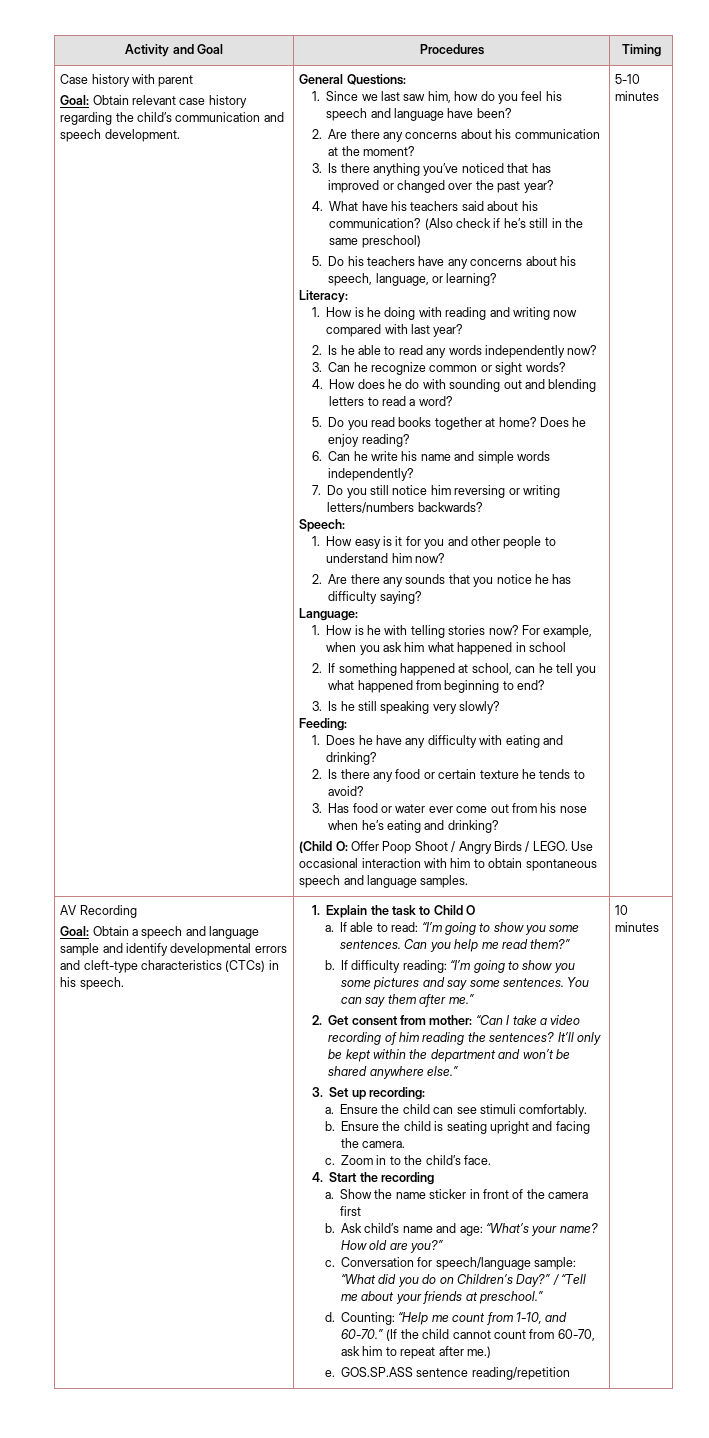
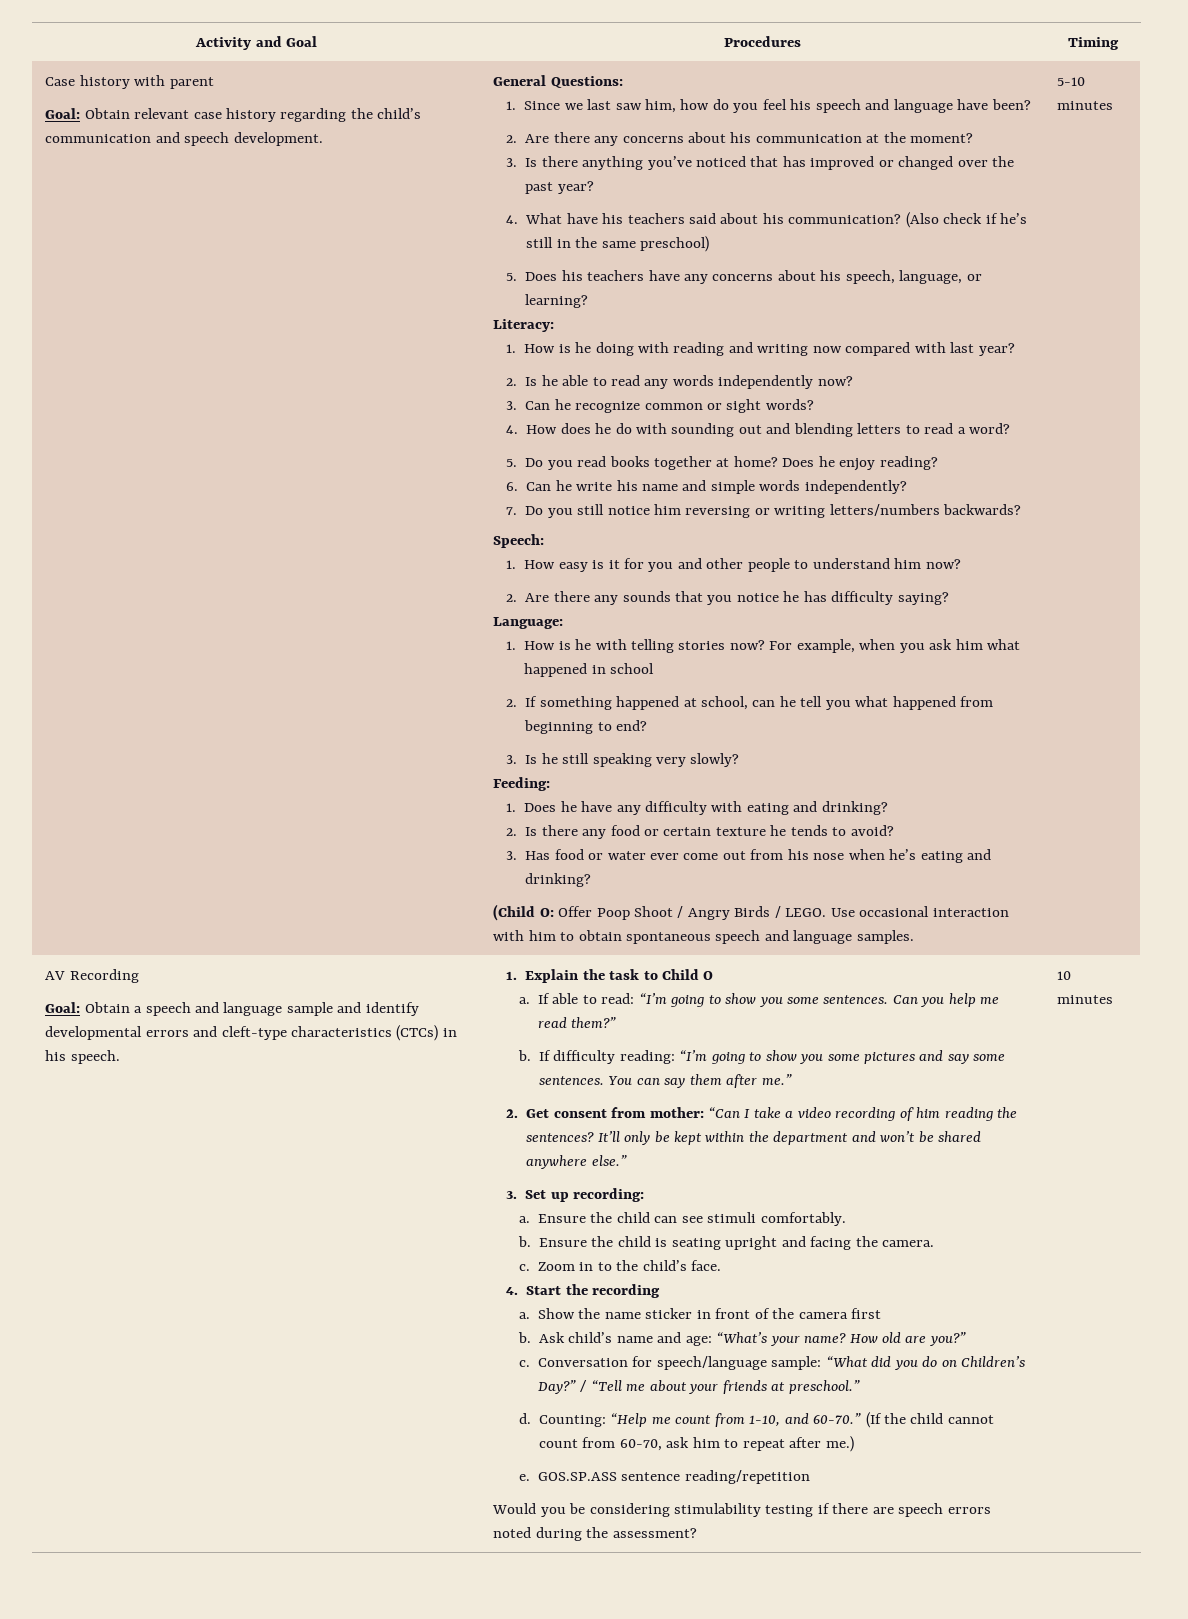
[328,256,345,266] Do -> [525,272,558,281] Does
(570, 1373) none -> [492,1503,991,1517] [493,1527,697,1541] // Would you be considering stimulability testing if there are speech errors noted during the assessment?

